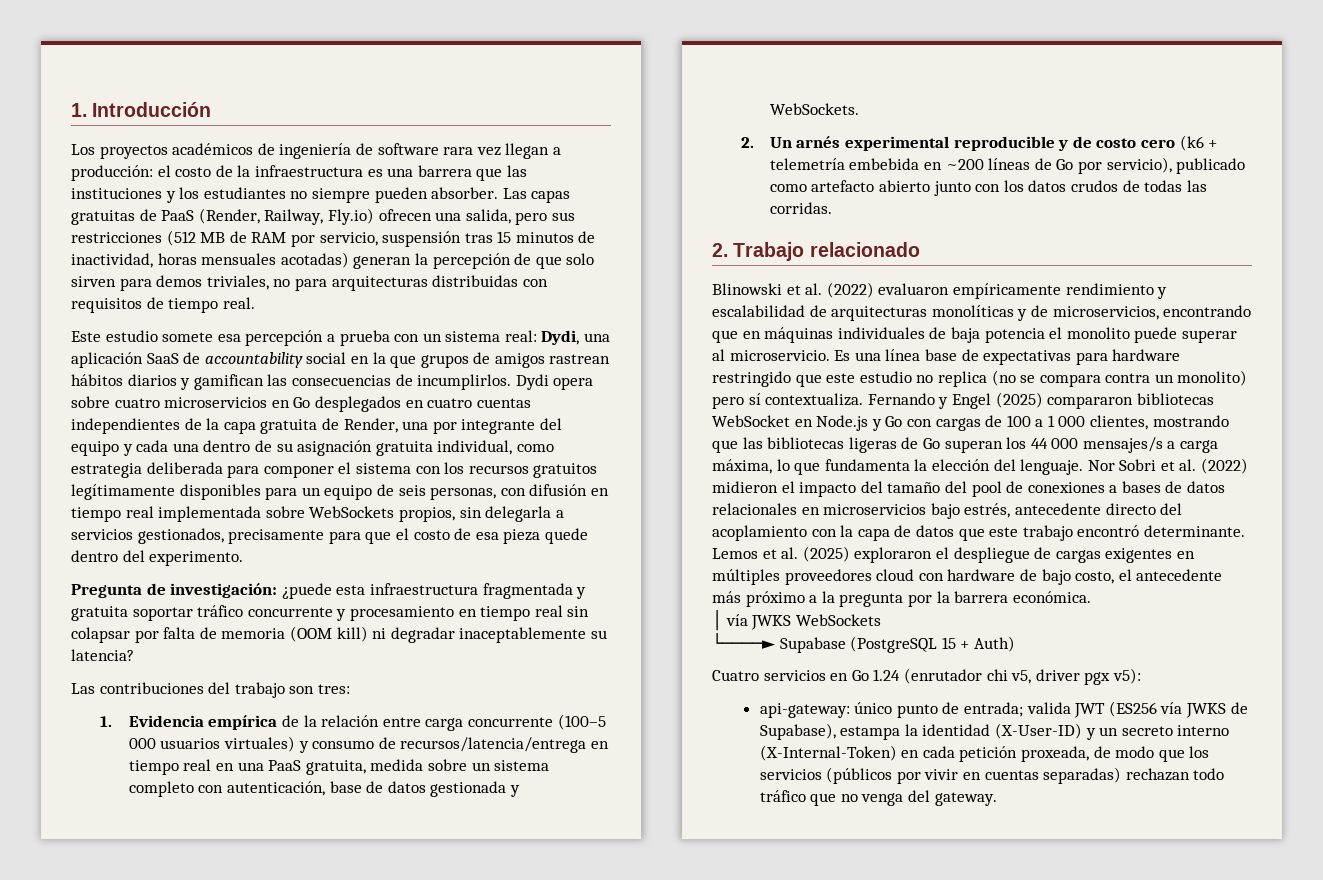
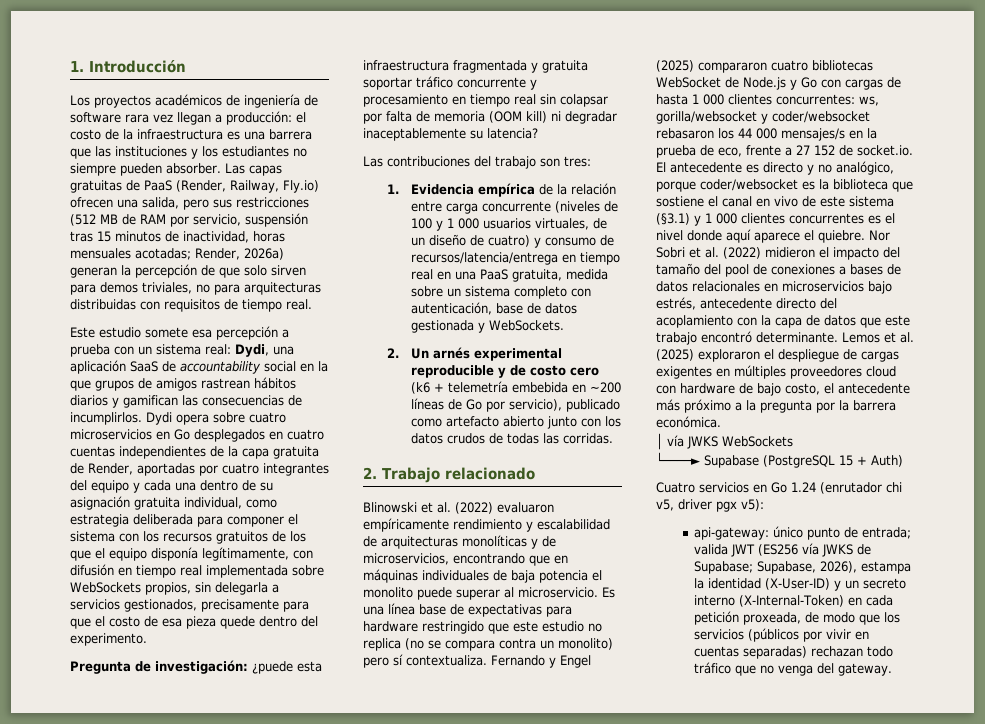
[280,252,349,268] acotadas) -> [135,248,284,260] acotadas; Render, 2026a)
[402,419,536,434] una por integrante -> [137,463,329,476] aportadas por cuatro integrantes
[71,484,497,500] legítimamente disponibles para un equipo de seis personas, -> [272,531,306,542] [70,547,289,561] de los que el equipo disponía legítimamente,
[557,714,606,730] [128,736,296,752] (100–5 000 usuarios virtuales) -> [555,201,619,213] [411,218,608,231] [411,234,531,247] (niveles de 100 y 1 000 usuarios virtuales, de un diseño de cuatro)
(1134, 402) none -> [771,60,808,71] cuatro
[794,419,813,427] en -> [725,77,739,88] de
[1006,415,1229,430] [712,437,1219,453] [712,459,1084,475] 100 a 1 000 clientes, mostrando que las bibliotecas ligeras de Go superan los 44 000 mensajes/s a carga máxima, lo que fundamenta la elección del lenguaje. -> [656,94,879,106] [656,111,870,124] [656,128,877,141] [656,145,913,158] [656,161,894,175] [656,179,913,192] [656,196,894,207] [656,213,895,226] [656,229,865,243] hasta 1 000 clientes concurrentes: ws, gorilla/websocket y coder/websocket rebasaron los 44 000 mensajes/s en la prueba de eco, frente a 27 152 de socket.io. El antecedente es directo y no analógico, porque coder/websocket es la biblioteca que sostiene el canal en vivo de este sistema (§3.1) y 1 000 clientes concurrentes es el nivel donde aquí aparece el quiebre.
[759,723,836,740] Supabase), -> [694,561,858,574] Supabase; Supabase, 2026),

